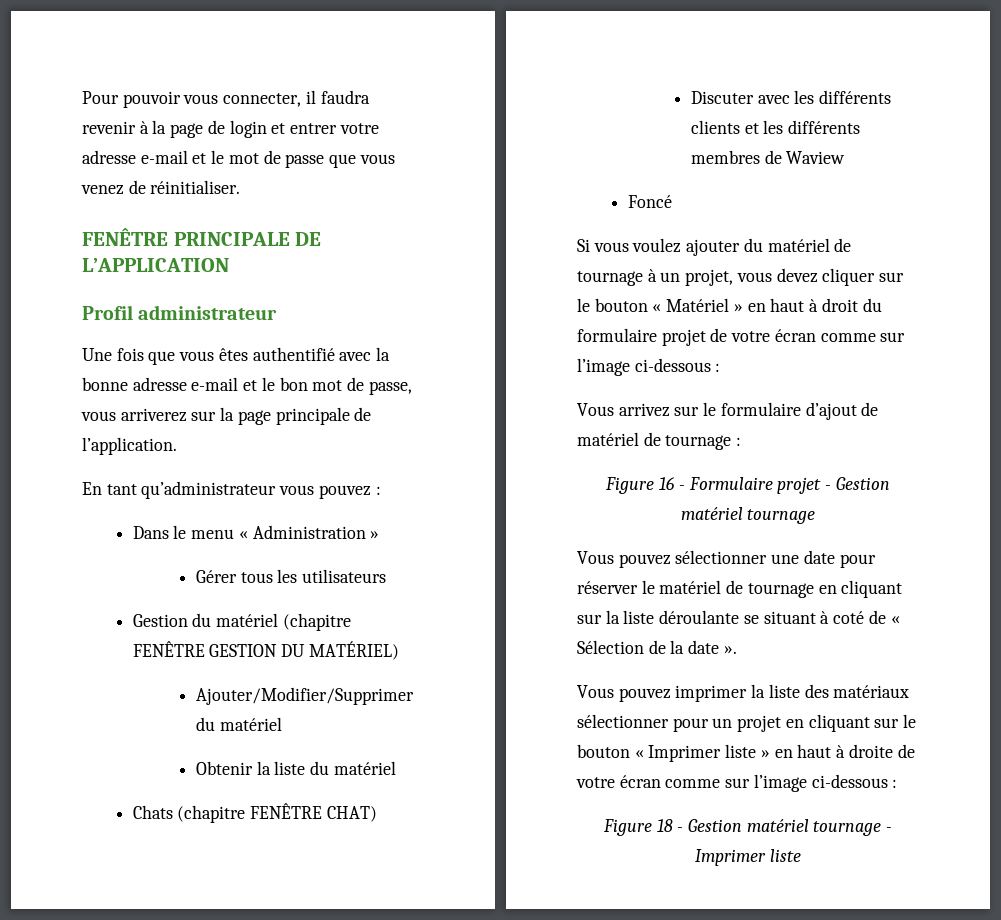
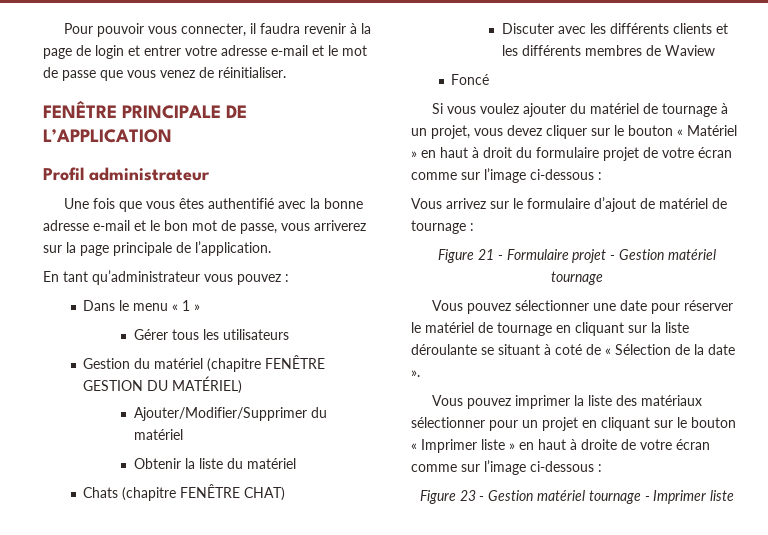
[252,525,366,539] Administration -> [182,300,191,311] 1
[659,477,675,490] 16 -> [478,249,495,260] 21
[656,819,673,832] 18 -> [459,490,476,501] 23

